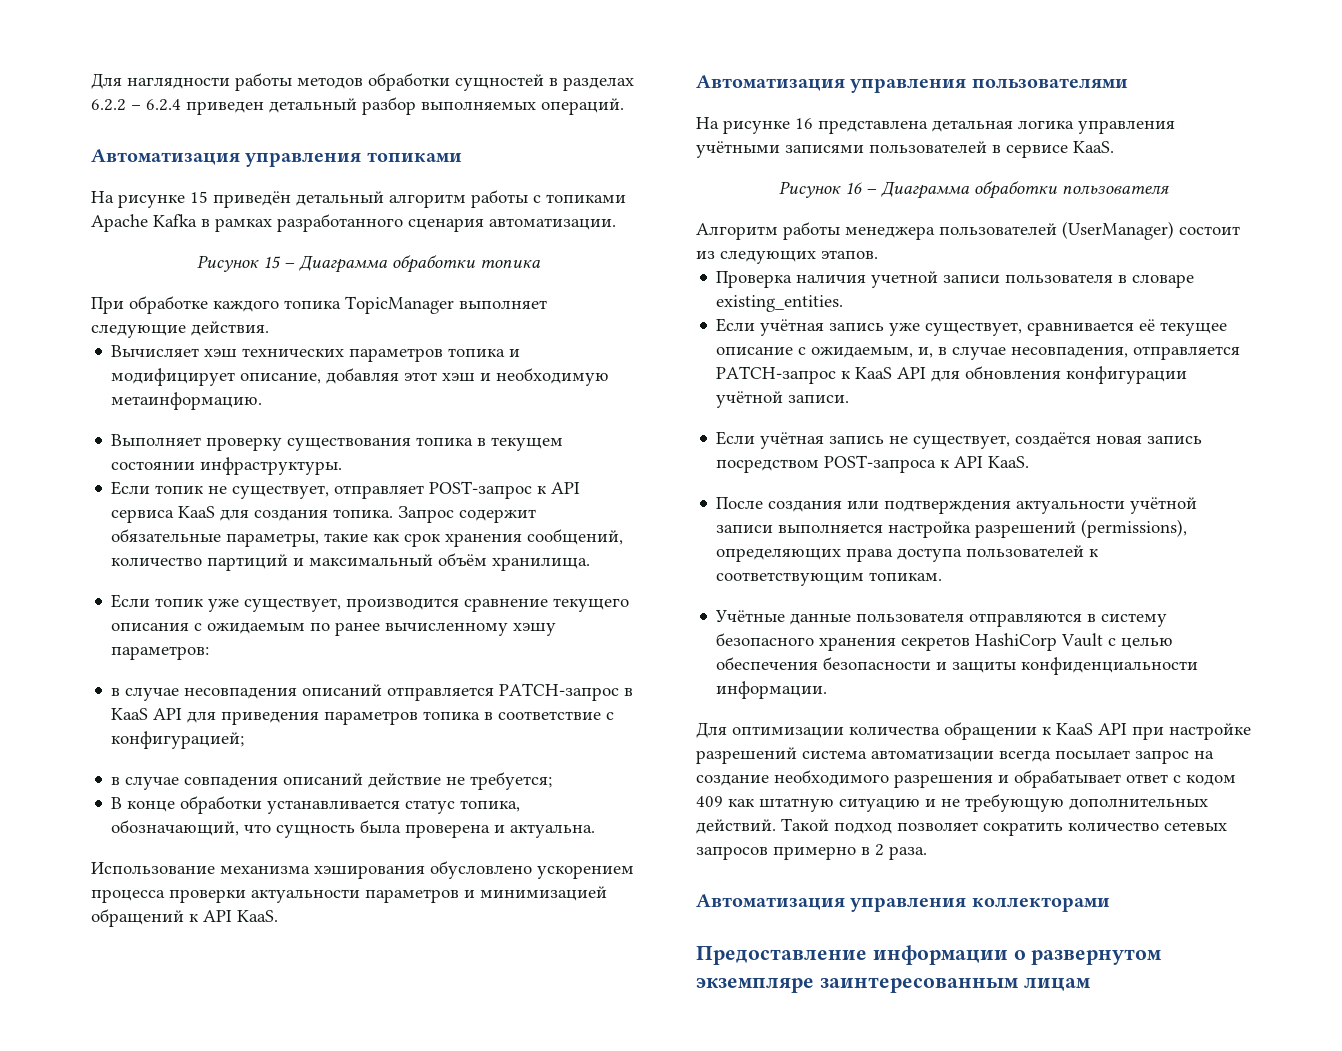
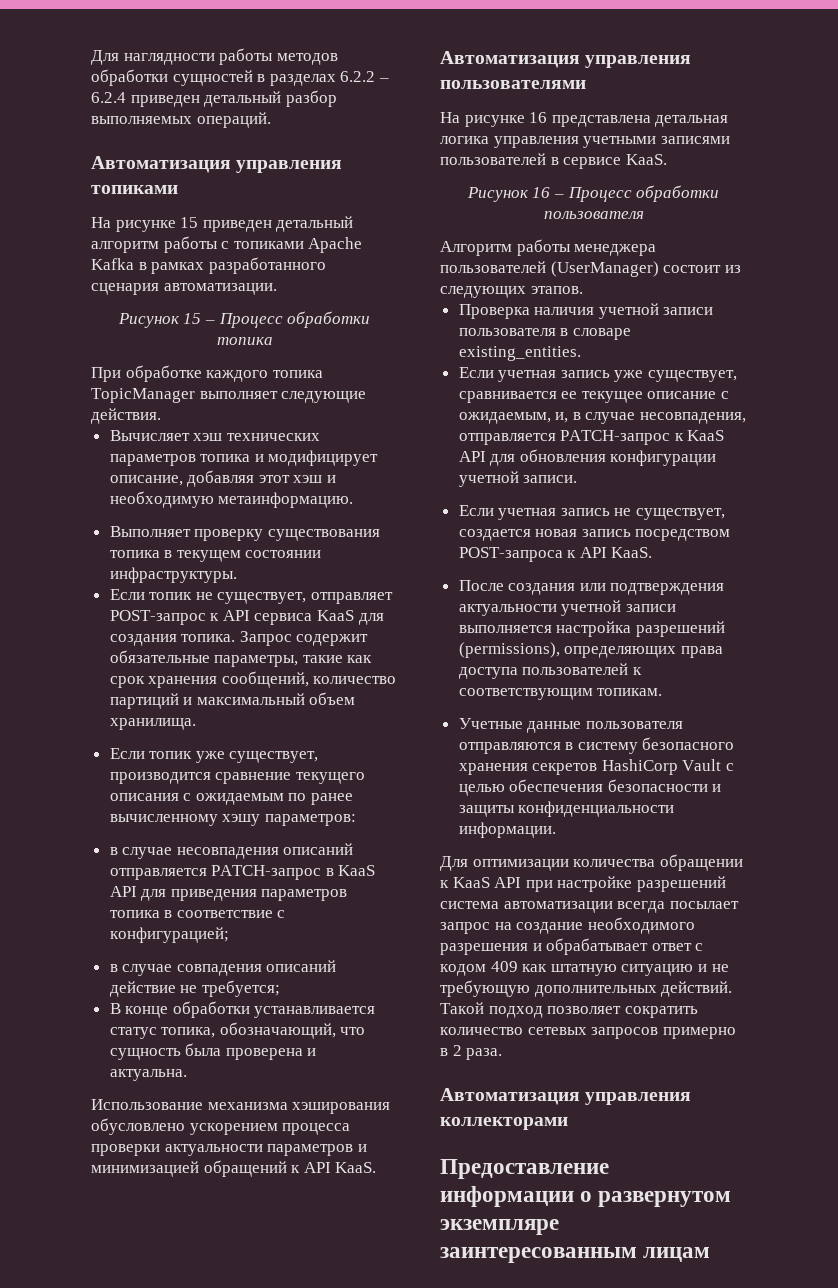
[213,191,291,208] приведён -> [202,220,272,232] приведен
[299,256,388,273] Диаграмма -> [218,313,283,328] Процесс
[438,553,488,566] объём -> [309,692,356,705] объем
[696,141,780,158] учётными -> [583,136,657,148] учетными
[881,182,970,199] Диаграмма -> [567,187,632,202] Процесс
[760,319,825,336] учётная -> [498,370,557,382] учетная
[1139,319,1156,331] её -> [561,391,578,399] ее
[716,391,784,408] учётной -> [458,471,519,487] учетной
[760,432,825,449] учётная -> [498,508,557,520] учетная
[1015,432,1092,447] создаётся -> [458,529,531,541] создается
[1130,497,1198,514] учётной -> [561,600,622,616] учетной
[715,610,786,623] Учётные -> [458,718,523,729] Учетные

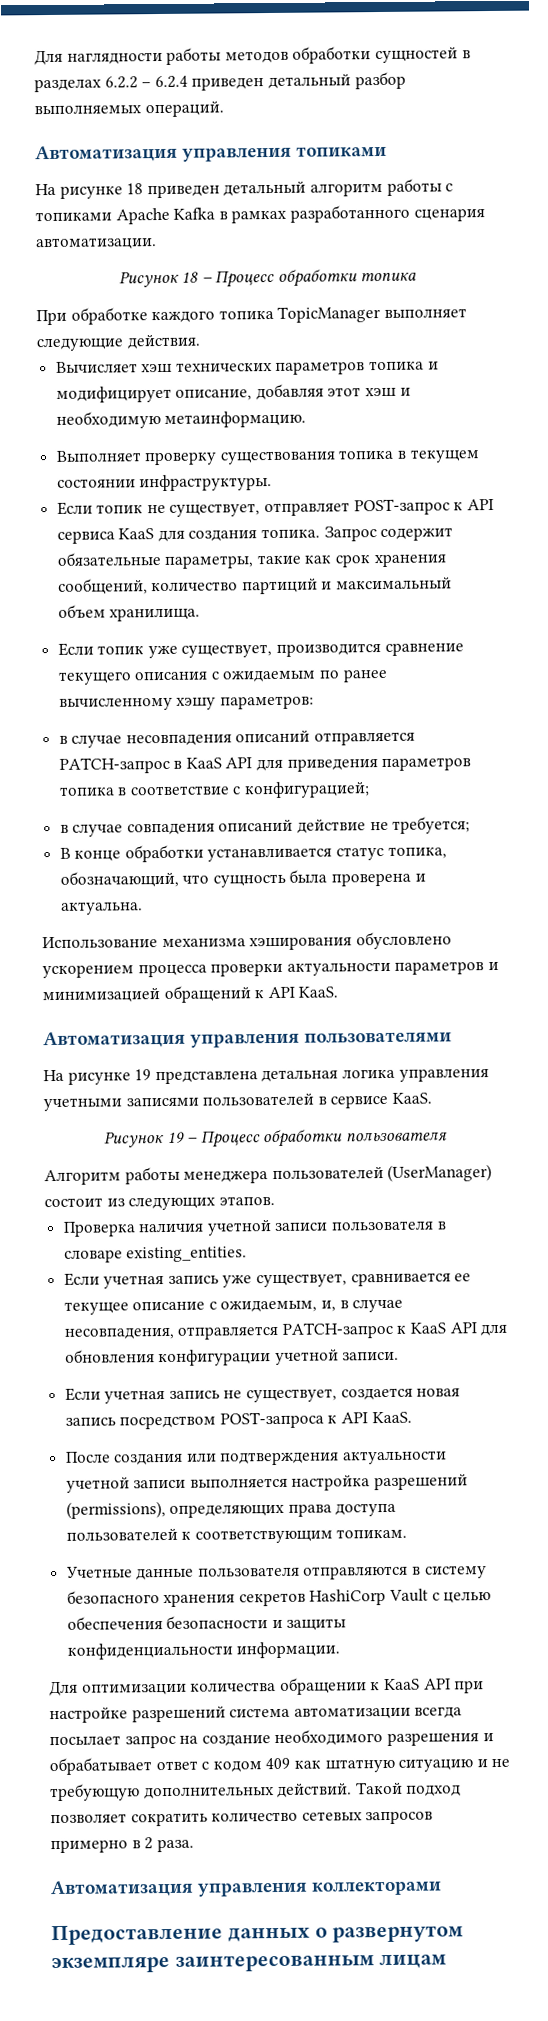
[180,217,199,228] 15 -> [126,183,144,195] 18
[183,313,202,324] 15 -> [181,271,200,283] 18
[529,112,548,123] 16 -> [134,1069,152,1081] 19
[532,187,551,198] 16 -> [166,1131,185,1143] 19
[440,1186,574,1207] информации -> [227,1926,310,1942] данных

